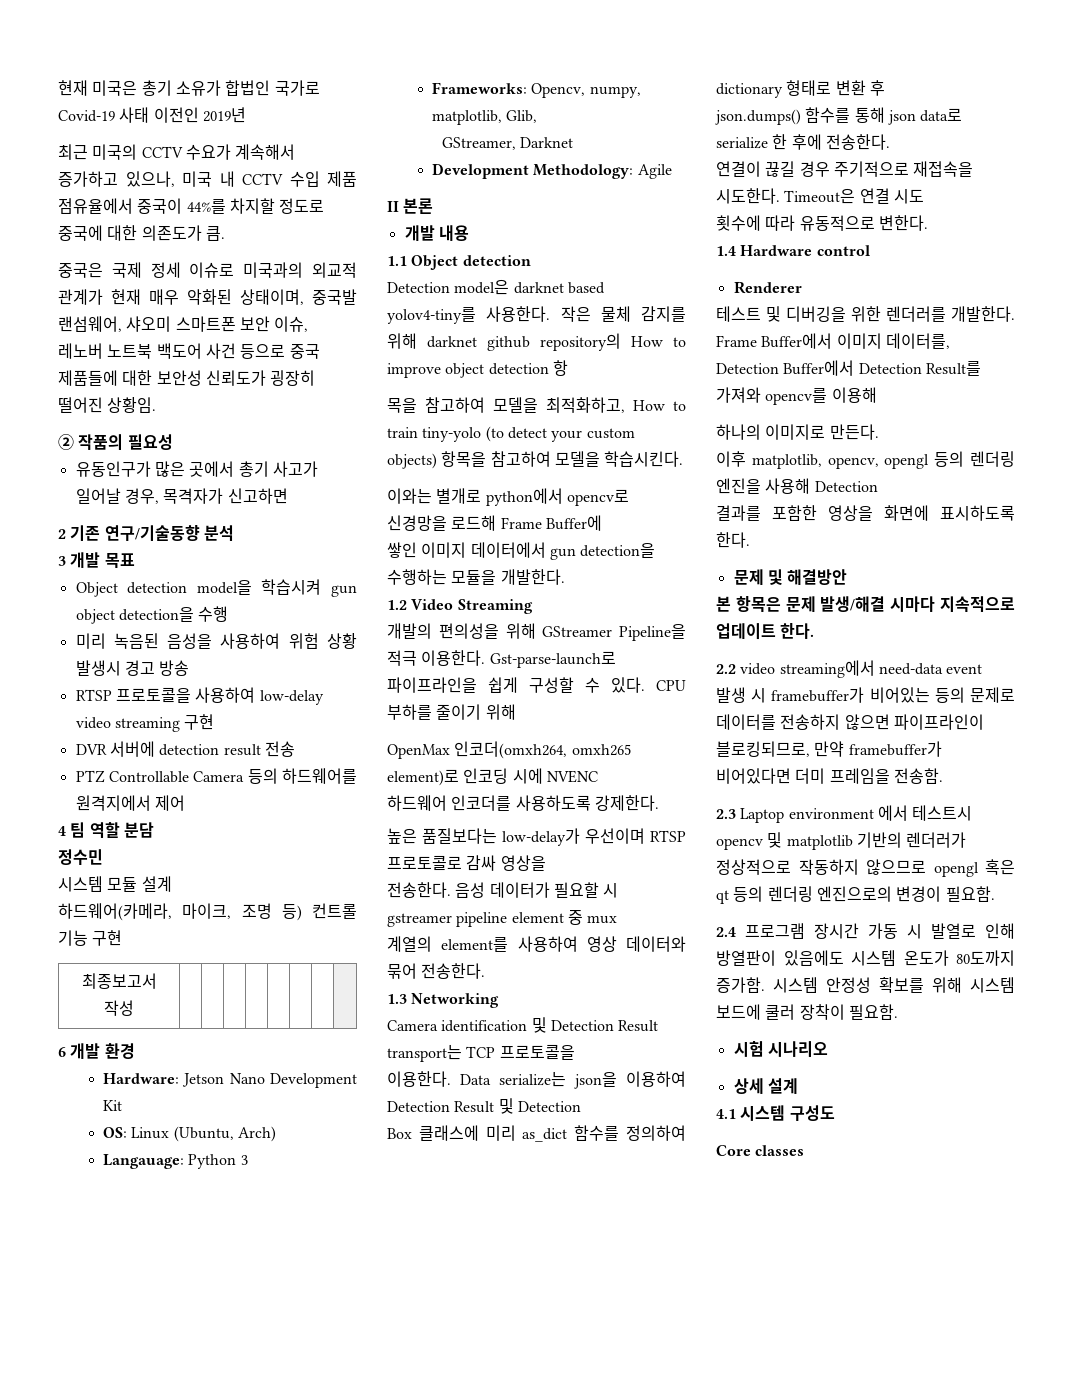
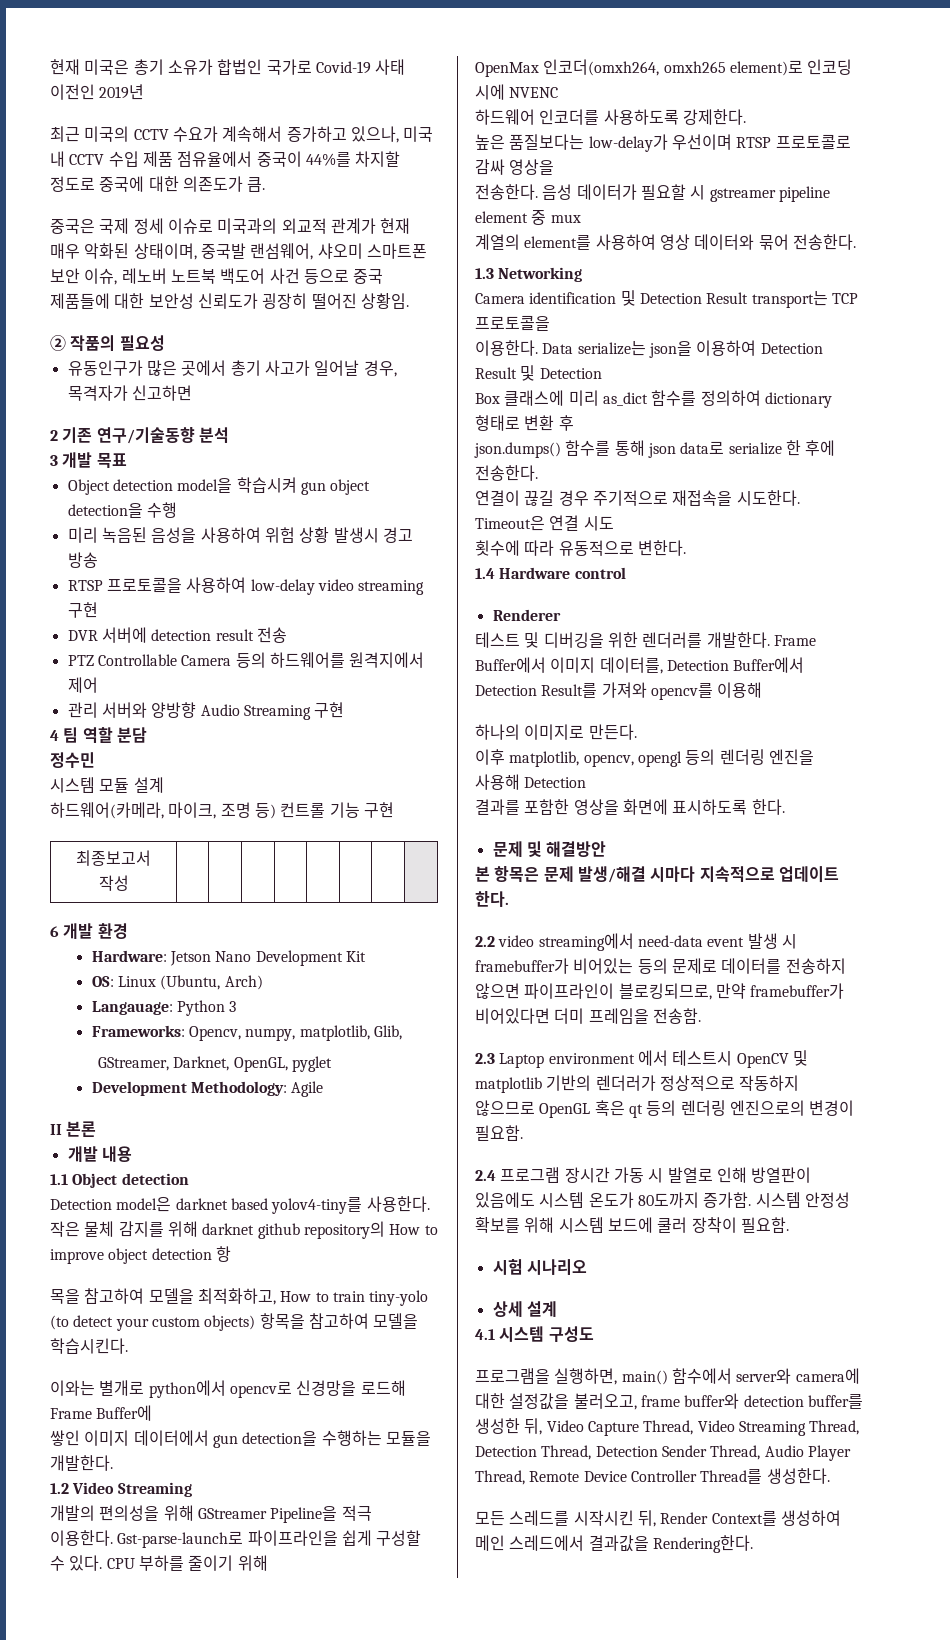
(185, 803) none -> [67,702,345,720] // 관리 서버와 양방향 Audio Streaming 구현
[520,137,574,148] Darknet -> [173,1056,333,1072] Darknet, OpenGL, pyglet
[716,838,763,850] opencv -> [736,1053,789,1068] OpenCV
[933,862,979,877] opengl -> [539,1103,591,1118] OpenGL
[716,1145,805,1156] Core classes -> [475,1368,860,1385] [475,1393,863,1410] [475,1418,860,1436] [475,1445,851,1461] [475,1468,830,1485] [475,1510,841,1527] [475,1535,753,1553] 프로그램을 실행하면, main() 함수에서 server와 camera에 대한 설정값을 불러오고, frame buffer와 detection buffer를 생성한 뒤, Video Capture Thread, Video Streaming Thread, Detection Thread, Detection Sender Thread, Audio Player Thread, Remote Device Controller Thread를 생성한다. // 모든 스레드를 시작시킨 뒤, Render Context를 생성하여 메인 스레드에서 결과값을 Rendering한다.

